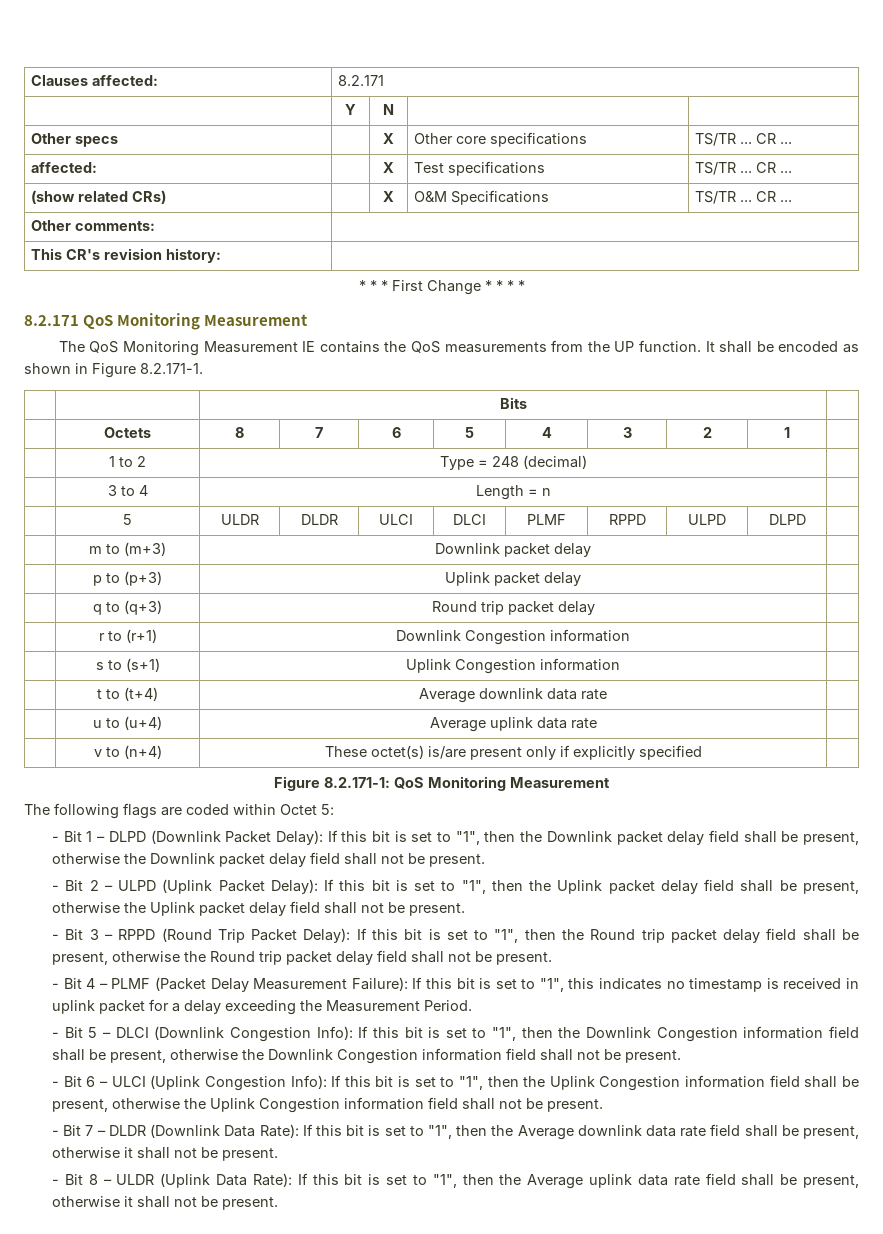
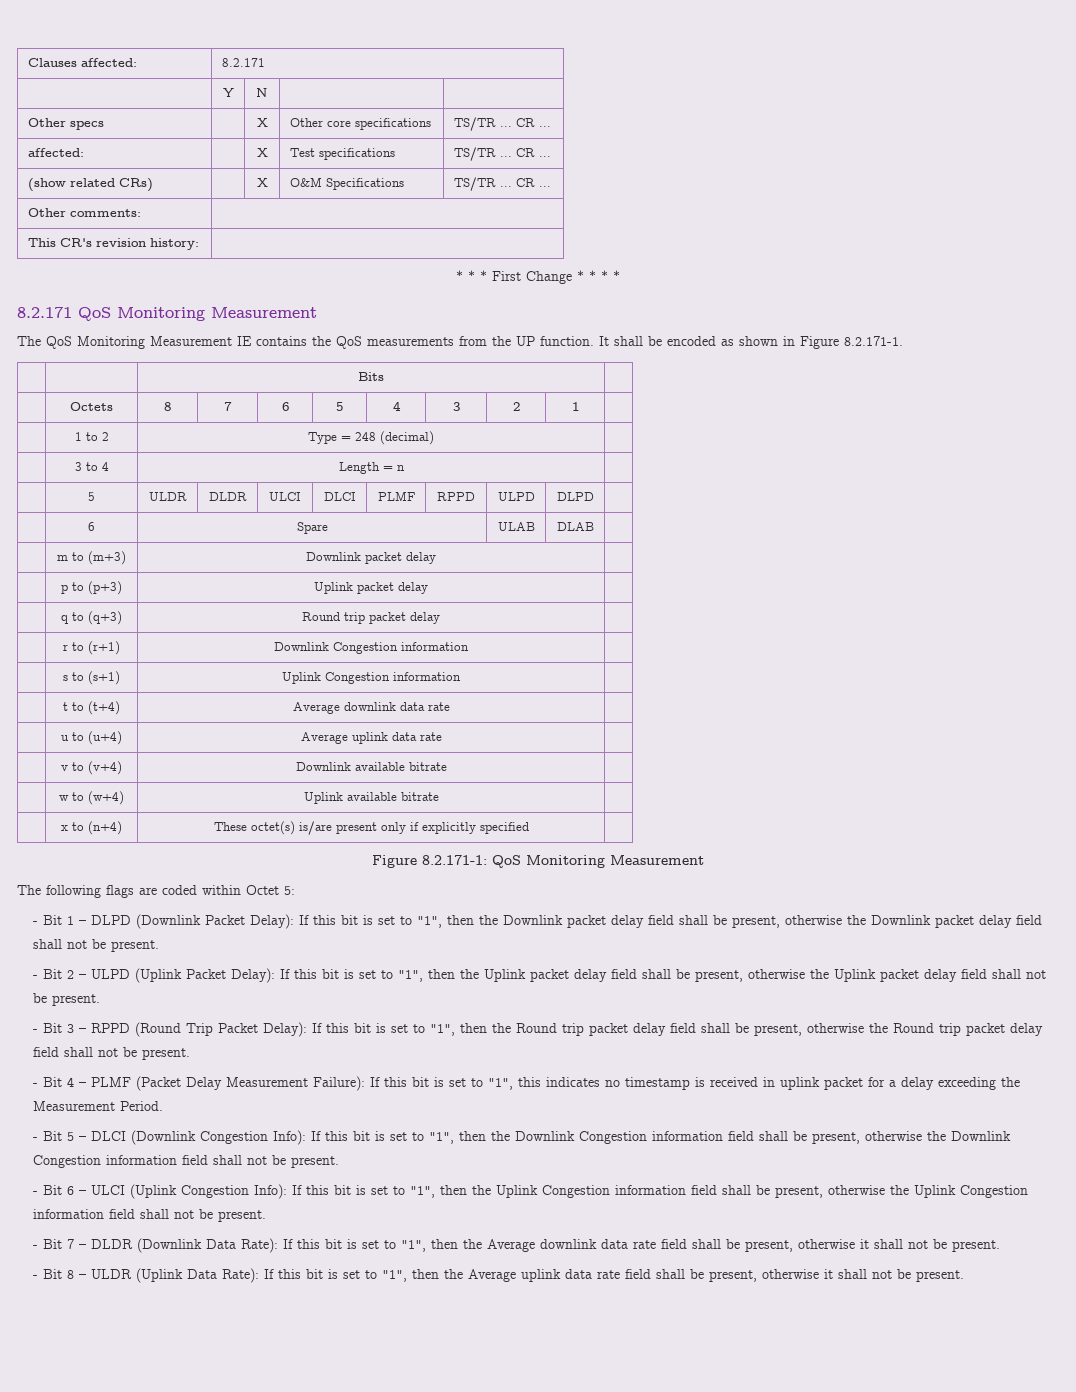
(806, 519) none -> [88,522,95,531] [296,522,328,534] [497,522,535,531] [556,522,594,531] // | 6 | Spare | ULAB | DLAB |
(120, 752) none -> [88,761,122,775] [295,762,447,771] [59,791,124,805] [303,792,439,804] [61,822,84,831] (v+4) | Downlink available bitrate | // | w to (w+4) | Uplink available bitrate | // | x to

